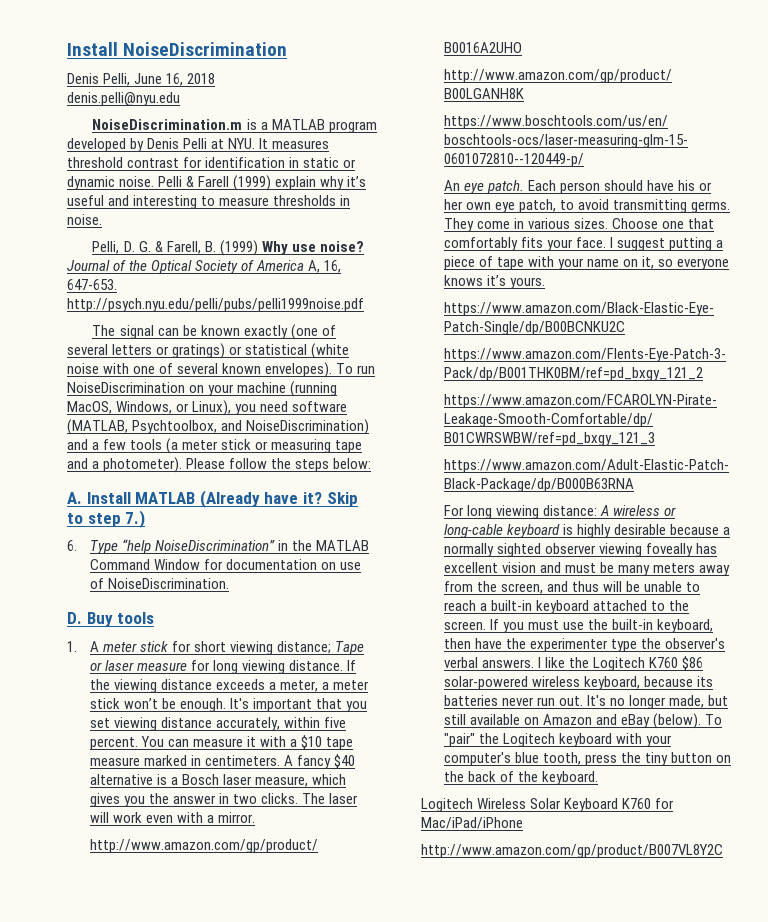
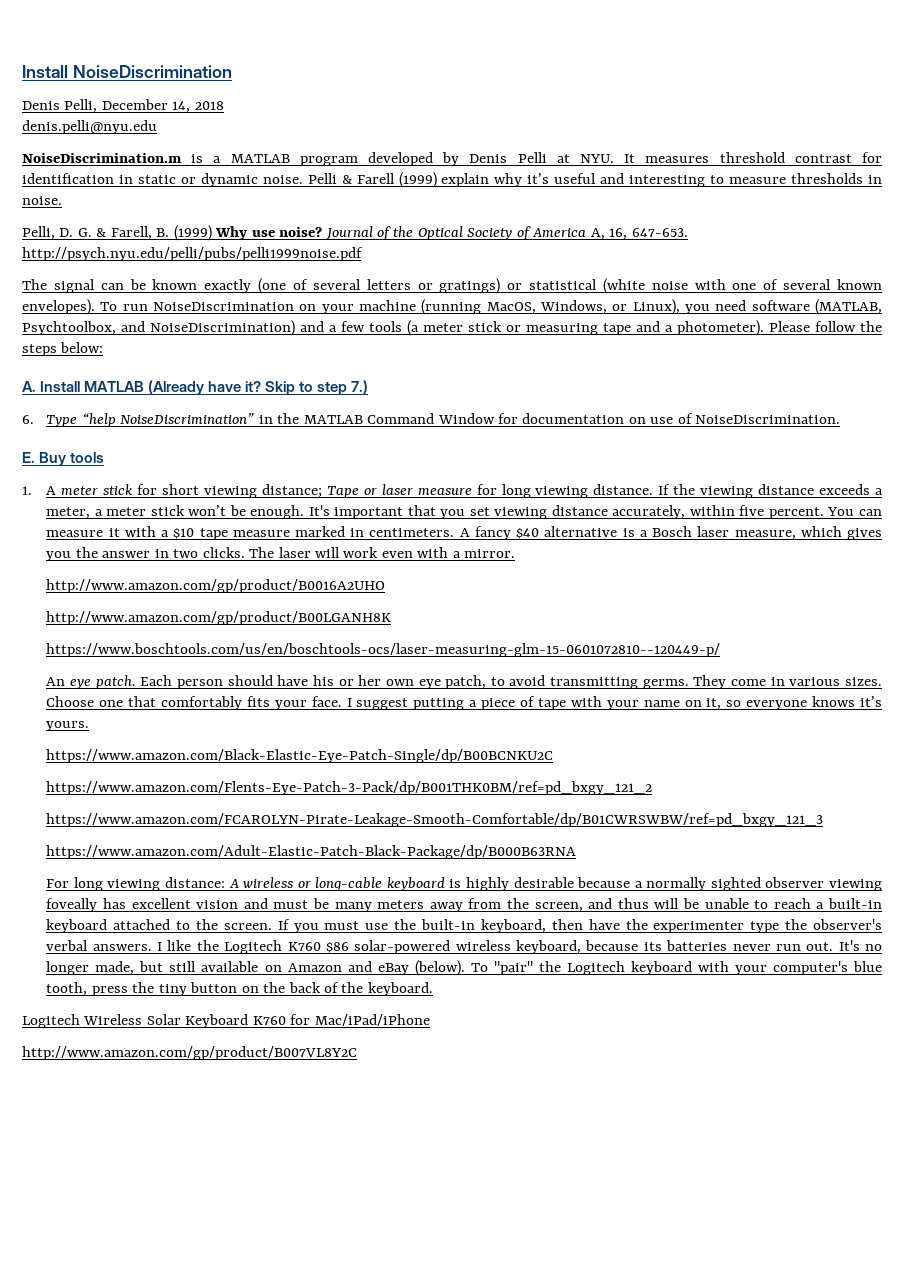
[134,73,184,86] June 16, -> [101,99,191,113] December 14,
[67,612,82,624] D. -> [22,452,35,463] E.

